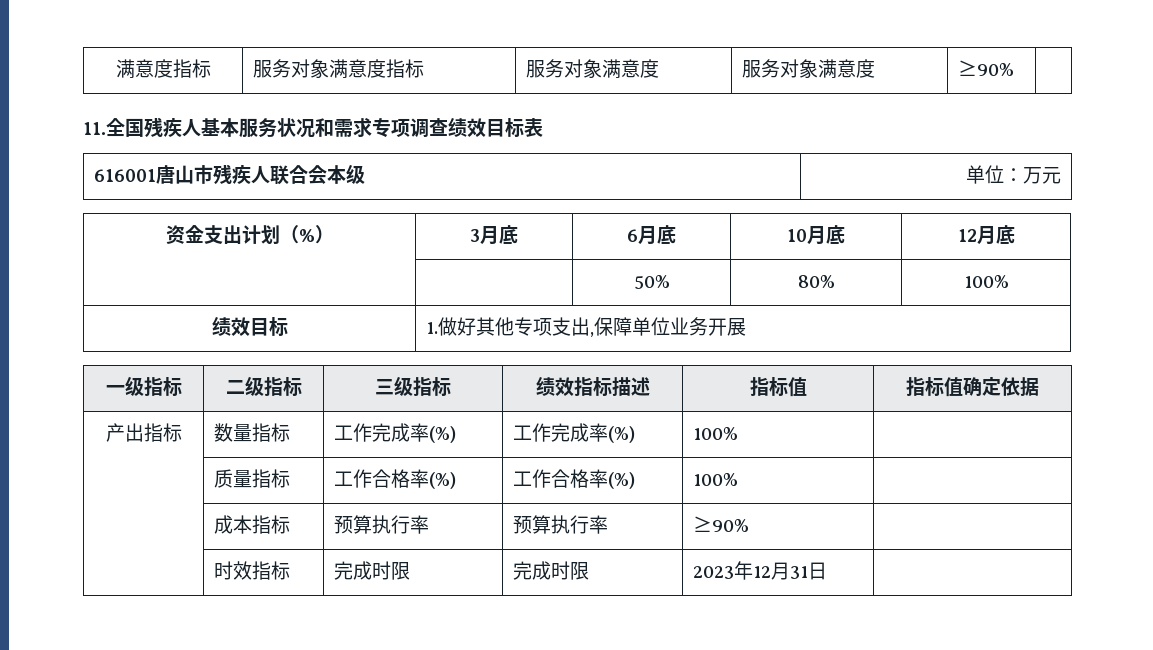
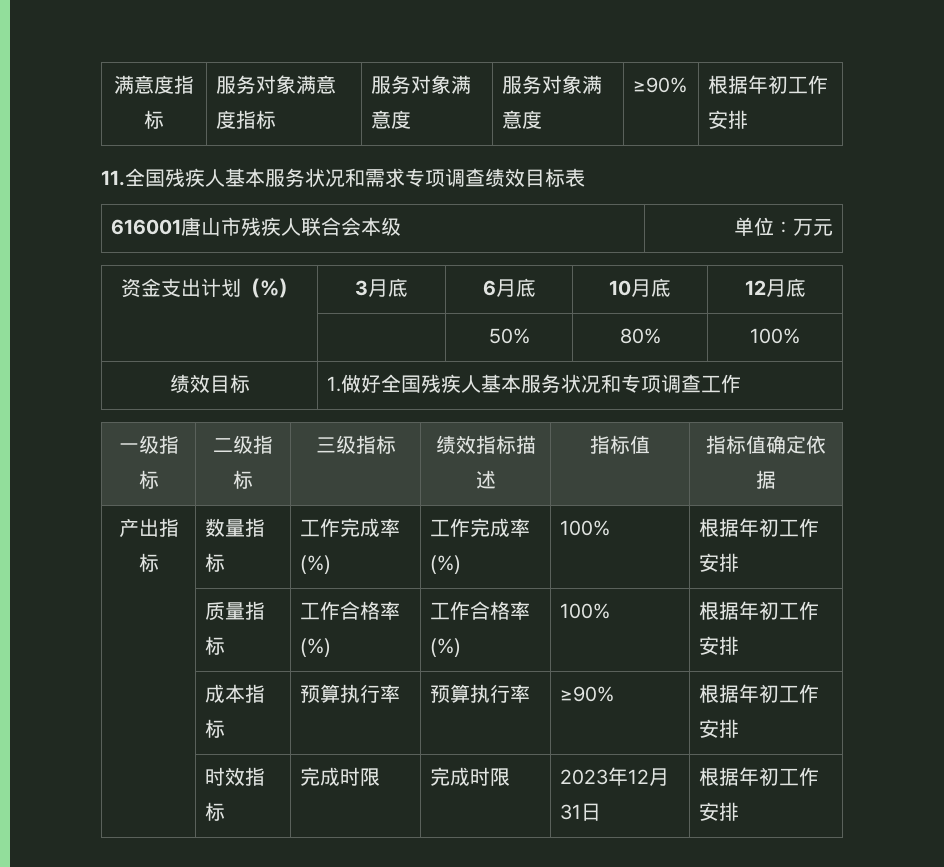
(1015, 68) none -> [708,75,829,94] [708,110,749,129] 根据年初工作安排
[476,317,747,337] 其他专项支出,保障单位业务开展 -> [381,374,742,394] 全国残疾人基本服务状况和专项调查工作
(739, 433) none -> [699,518,820,537] [699,553,740,572] 根据年初工作安排
(739, 479) none -> [699,601,820,620] [699,636,740,655] 根据年初工作安排
(750, 524) none -> [699,684,820,703] [699,719,740,738] 根据年初工作安排
(828, 571) none -> [699,767,820,786] [699,802,740,821] 根据年初工作安排

